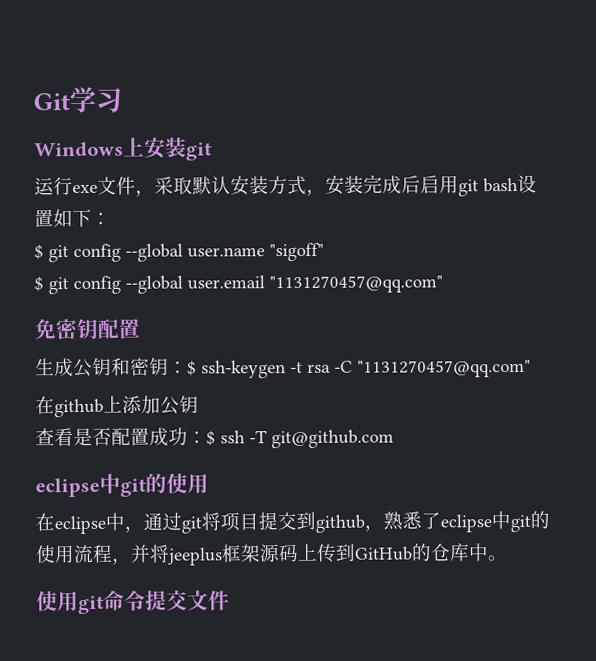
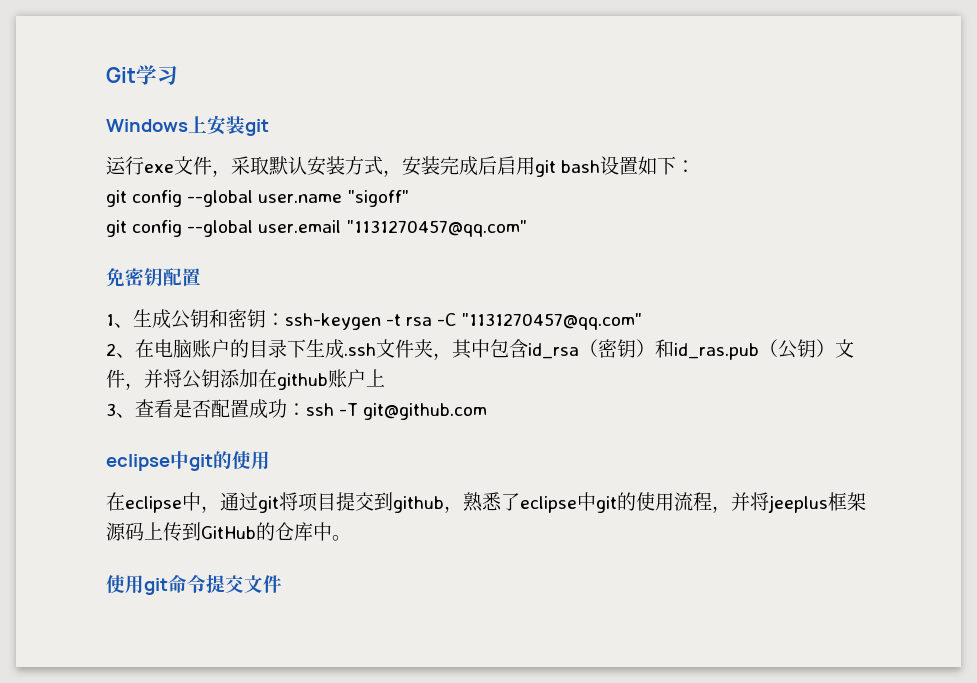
[34,244,44,260] $ -> (696, 166) none
[34,276,44,292] $ -> (409, 198) none
(141, 328) none -> [106,314,133,328] 1、
[187,360,197,376] $ -> (285, 319) none
[35,395,199,418] 在github上添加公钥 // -> [106,339,854,360] [106,369,385,390] [106,403,135,418] 2、在电脑账户的目录下生成.ssh文件夹，其中包含id_rsa（密钥）和id_ras.pub（公钥）文件，并将公钥添加在github账户上 // 3、
[206,430,216,446] $ -> (306, 409) none

